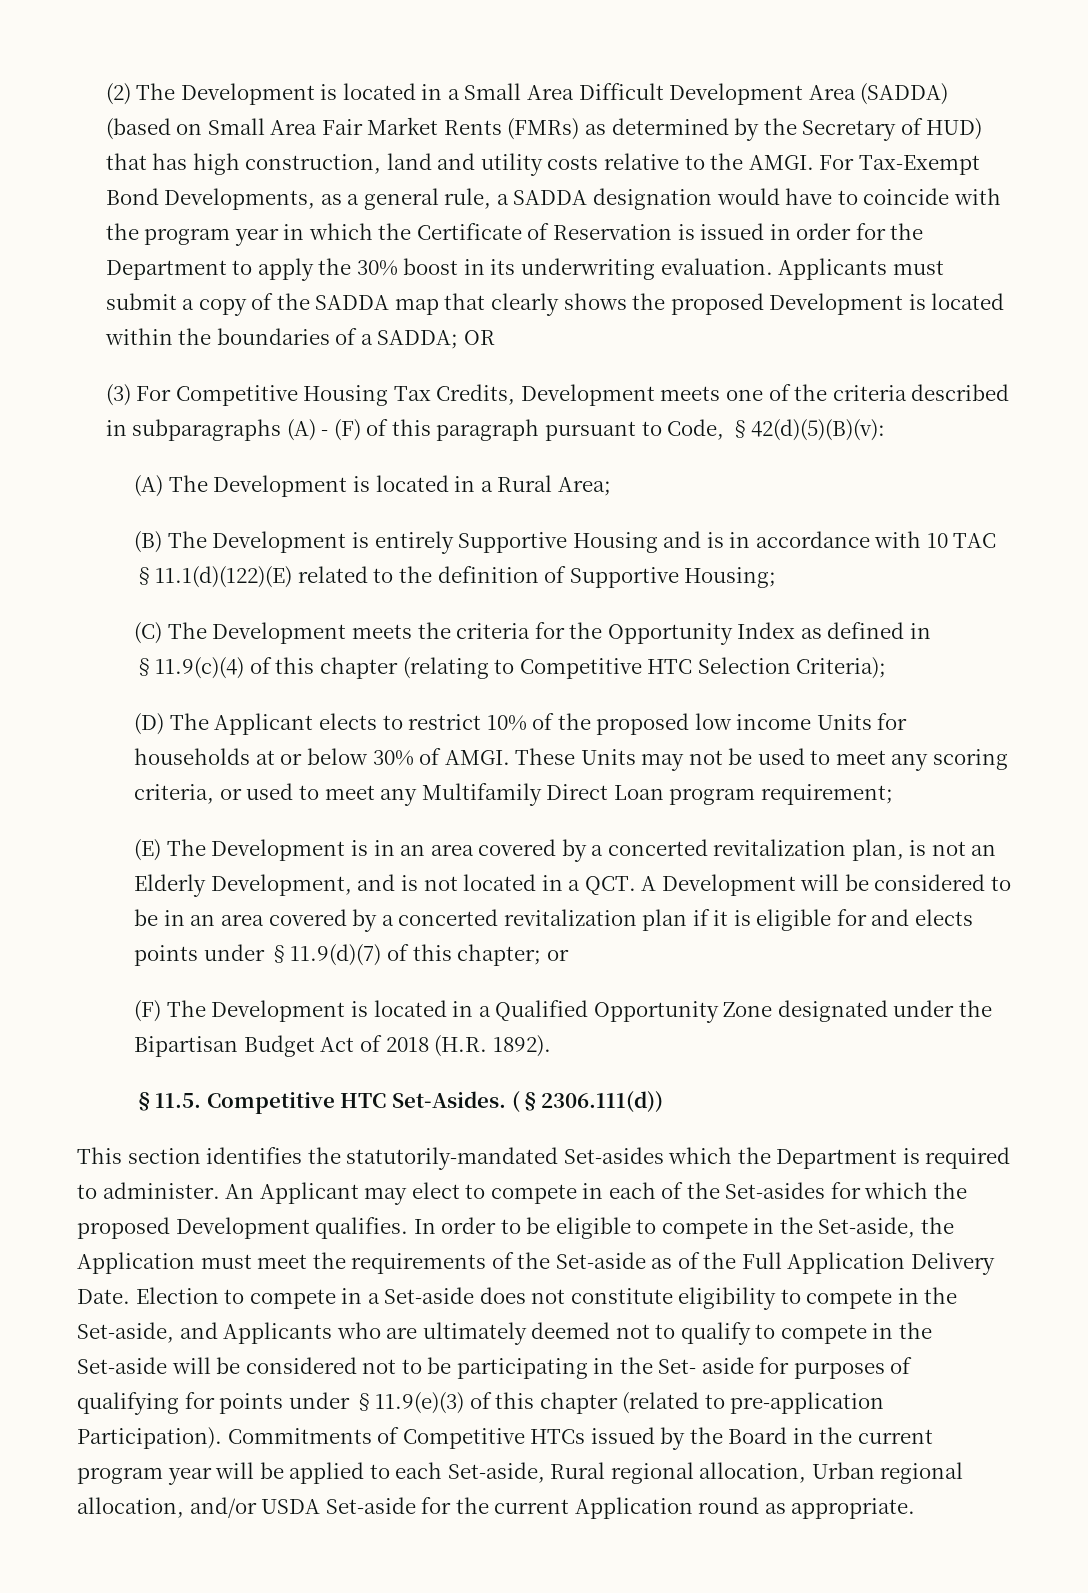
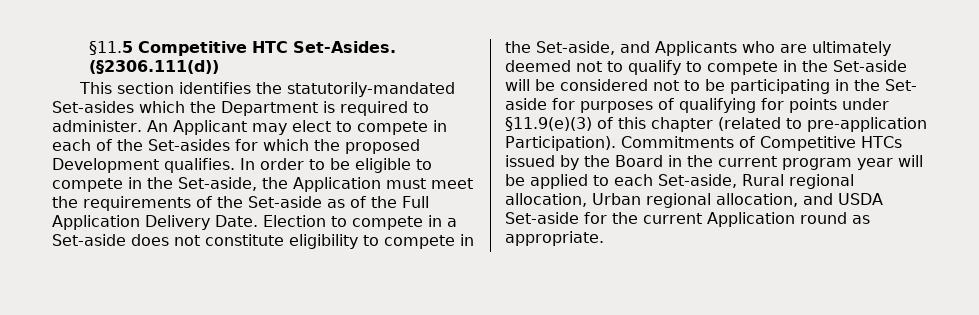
[105,83,949,105] [105,117,983,141] [105,153,980,176] [105,188,1001,210] [105,223,924,246] [105,258,944,281] [105,293,1005,316] [104,328,495,349] [105,384,1010,406] [105,419,885,441] [134,475,611,497] [134,531,997,554] [134,566,777,588] [134,622,931,645] [134,657,887,679] [134,713,908,735] [134,748,1008,771] [134,783,893,806] [134,839,997,862] [134,874,1011,897] [134,909,973,932] [134,944,569,966] [134,1000,992,1023] [134,1035,551,1057] [134,1092,202,1111] (2) The Development is located in a Small Area Difficult Development Area (SADDA) (based on Small Area Fair Market Rents (FMRs) as determined by the Secretary of HUD) that has high construction, land and utility costs relative to the AMGI. For Tax-Exempt Bond Developments, as a general rule, a SADDA designation would have to coincide with the program year in which the Certificate of Reservation is issued in order for the Department to apply the 30% boost in its underwriting evaluation. Applicants must submit a copy of the SADDA map that clearly shows the proposed Development is located within the boundaries of a SADDA; OR // (3) For Competitive Housing Tax Credits, Development meets one of the criteria described in subparagraphs (A) - (F) of this paragraph pursuant to Code, §42(d)(5)(B)(v): // (A) The Development is located in a Rural Area; // (B) The Development is entirely Supportive Housing and is in accordance with 10 TAC §11.1(d)(122)(E) related to the definition of Supportive Housing; // (C) The Development meets the criteria for the Opportunity Index as defined in §11.9(c)(4) of this chapter (relating to Competitive HTC Selection Criteria); // (D) The Applicant elects to restrict 10% of the proposed low income Units for households at or below 30% of AMGI. These Units may not be used to meet any scoring criteria, or used to meet any Multifamily Direct Loan program requirement; // (E) The Development is in an area covered by a concerted revitalization plan, is not an Elderly Development, and is not located in a QCT. A Development will be considered to be in an area covered by a concerted revitalization plan if it is eligible for and elects points under §11.9(d)(7) of this chapter; or // (F) The Development is located in a Qualified Opportunity Zone designated under the Bipartisan Budget Act of 2018 (H.R. 1892). // §11.5. -> [89,41,134,55] §11.5
[189,1497,257,1518] and/or -> [803,193,833,205] and

